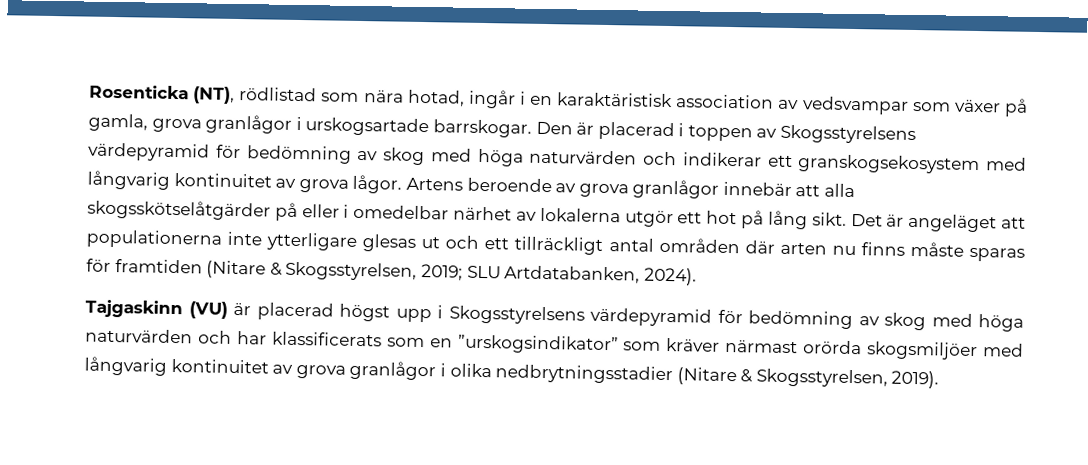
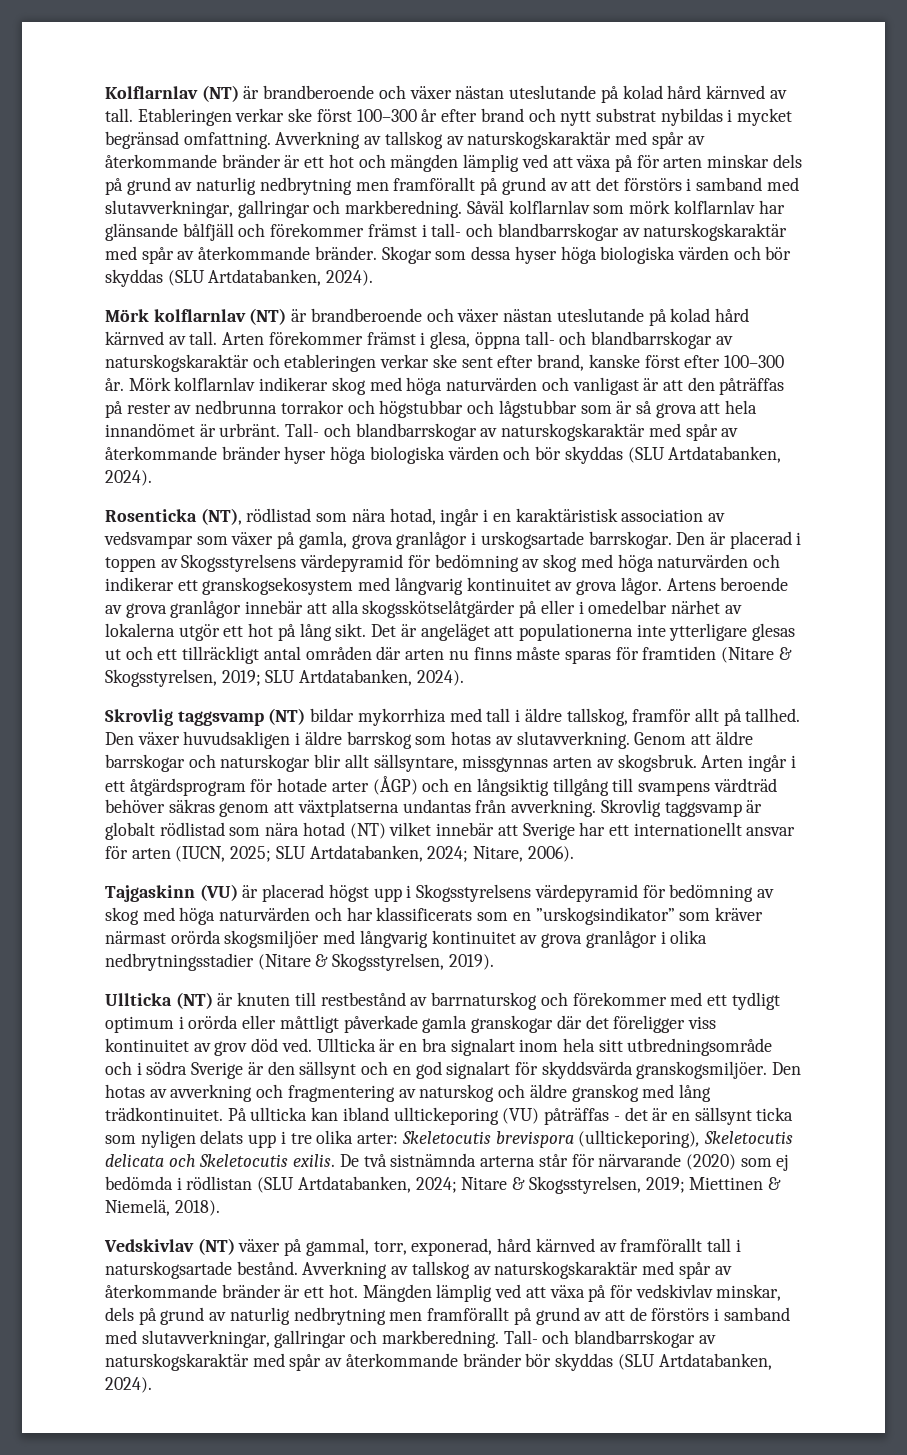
(89, 92) none -> [105,85,787,103] [105,108,793,126] [105,131,705,149] [105,154,802,172] [105,177,799,195] [105,200,785,218] [105,223,788,241] [105,246,792,264] [105,269,374,287] [105,308,749,326] [105,331,733,349] [105,354,784,372] [105,377,785,395] [105,400,758,418] [105,423,739,441] [105,446,782,464] [105,470,152,486] Kolflarnlav (NT) är brandberoende och växer nästan uteslutande på kolad hård kärnved av tall. Etableringen verkar ske först 100–300 år efter brand och nytt substrat nybildas i mycket begränsad omfattning. Avverkning av tallskog av naturskogskaraktär med spår av återkommande bränder är ett hot och mängden lämplig ved att växa på för arten minskar dels på grund av naturlig nedbrytning men framförallt på grund av att det förstörs i samband med slutavverkningar, gallringar och markberedning. Såväl kolflarnlav som mörk kolflarnlav har glänsande bålfjäll och förekommer främst i tall- och blandbarrskogar av naturskogskaraktär med spår av återkommande bränder. Skogar som dessa hyser höga biologiska värden och bör skyddas (SLU Artdatabanken, 2024). // Mörk kolflarnlav (NT) är brandberoende och växer nästan uteslutande på kolad hård kärnved av tall. Arten förekommer främst i glesa, öppna tall- och blandbarrskogar av naturskogskaraktär och etableringen verkar ske sent efter brand, kanske först efter 100–300 år. Mörk kolflarnlav indikerar skog med höga naturvärden och vanligast är att den påträffas på rester av nedbrunna torrakor och högstubbar och lågstubbar som är så grova att hela innandömet är urbränt. Tall- och blandbarrskogar av naturskogskaraktär med spår av återkommande bränder hyser höga biologiska värden och bör skyddas (SLU Artdatabanken, 2024). //
(697, 276) none -> [105,708,801,726] [105,731,753,749] [105,754,796,772] [105,776,777,796] [105,799,763,817] [105,822,796,840] [105,845,574,862] // Skrovlig taggsvamp (NT) bildar mykorrhiza med tall i äldre tallskog, framför allt på tallhed. Den växer huvudsakligen i äldre barrskog som hotas av slutavverkning. Genom att äldre barrskogar och naturskogar blir allt sällsyntare, missgynnas arten av skogsbruk. Arten ingår i ett åtgärdsprogram för hotade arter (ÅGP) och en långsiktig tillgång till svampens värdträd behöver säkras genom att växtplatserna undantas från avverkning. Skrovlig taggsvamp är globalt rödlistad som nära hotad (NT) vilket innebär att Sverige har ett internationellt ansvar för arten (IUCN, 2025; SLU Artdatabanken, 2024; Nitare, 2006).
(940, 379) none -> [105,992,780,1010] [105,1015,716,1033] [105,1038,773,1056] [105,1061,802,1079] [105,1084,711,1102] [105,1107,794,1125] [105,1130,793,1148] [105,1153,790,1171] [105,1176,781,1194] [105,1199,220,1216] [104,1238,741,1256] [105,1261,732,1279] [105,1284,782,1302] [105,1307,790,1325] [105,1330,716,1348] [105,1353,772,1371] [105,1377,152,1393] // Ullticka (NT) är knuten till restbestånd av barrnaturskog och förekommer med ett tydligt optimum i orörda eller måttligt påverkade gamla granskogar där det föreligger viss kontinuitet av grov död ved. Ullticka är en bra signalart inom hela sitt utbredningsområde och i södra Sverige är den sällsynt och en god signalart för skyddsvärda granskogsmiljöer. Den hotas av avverkning och fragmentering av naturskog och äldre granskog med lång trädkontinuitet. På ullticka kan ibland ulltickeporing (VU) påträffas - det är en sällsynt ticka som nyligen delats upp i tre olika arter: Skeletocutis brevispora (ulltickeporing), Skeletocutis delicata och Skeletocutis exilis. De två sistnämnda arterna står för närvarande (2020) som ej bedömda i rödlistan (SLU Artdatabanken, 2024; Nitare & Skogsstyrelsen, 2019; Miettinen & Niemelä, 2018). // Vedskivlav (NT) växer på gammal, torr, exponerad, hård kärnved av framförallt tall i naturskogsartade bestånd. Avverkning av tallskog av naturskogskaraktär med spår av återkommande bränder är ett hot. Mängden lämplig ved att växa på för vedskivlav minskar, dels på grund av naturlig nedbrytning men framförallt på grund av att de förstörs i samband med slutavverkningar, gallringar och markberedning. Tall- och blandbarrskogar av naturskogskaraktär med spår av återkommande bränder bör skyddas (SLU Artdatabanken, 2024).

